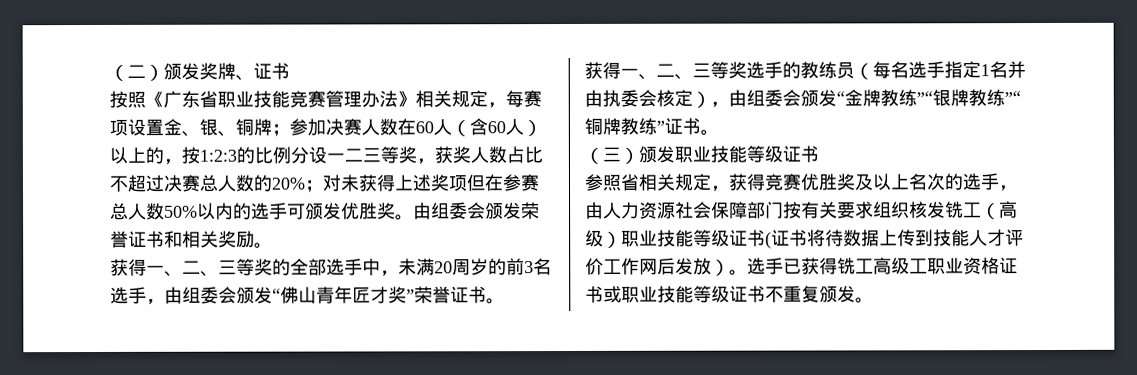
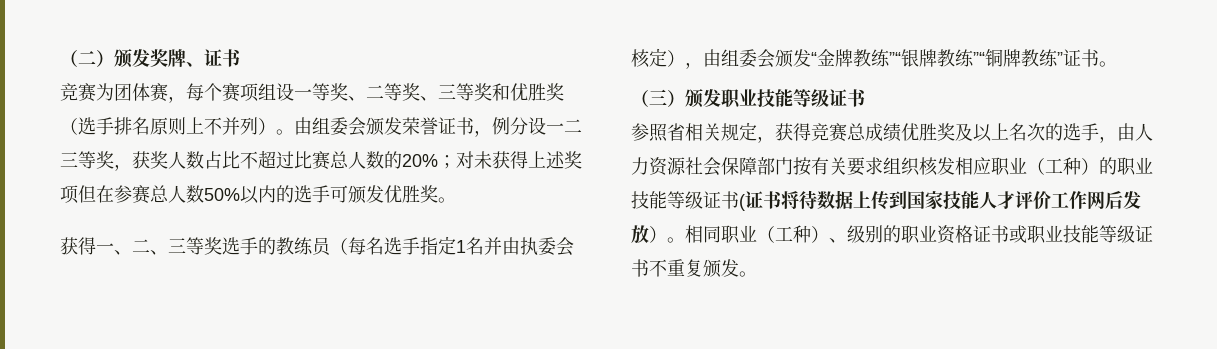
[109,90,542,109] [109,118,542,137] [109,146,273,165] 按照《广东省职业技能竞赛管理办法》相关规定，每赛项设置金、银、铜牌；参加决赛人数在60人（含60人）以上的，按1:2:3的比 -> [60,83,564,103] [60,117,492,137] 竞赛为团体赛，每个赛项组设一等奖、二等奖、三等奖和优胜奖（选手排名原则上不并列）。由组委会颁发荣誉证书，
[163,174,183,192] 决 -> [294,151,312,169] 比
[413,202,540,220] [110,230,273,249] [110,258,552,277] [110,286,505,305] 由组委会颁发荣誉证书和相关奖励。 // 获得一、二、三等奖的全部选手中，未满20周岁的前3名选手，由组委会颁发“佛山青年匠才奖”荣誉证书。 -> (456, 200) none
(802, 182) none -> [847,123,901,142] 总成绩
[945,201,1018,220] [585,229,622,248] 铣工（高级） -> [955,157,1117,176] 相应职业（工种）的
(934, 238) none -> [907,191,943,209] 国家
[747,257,928,275] 选手已获得铣工高级工 -> [685,225,901,244] 相同职业（工种）、级别的

